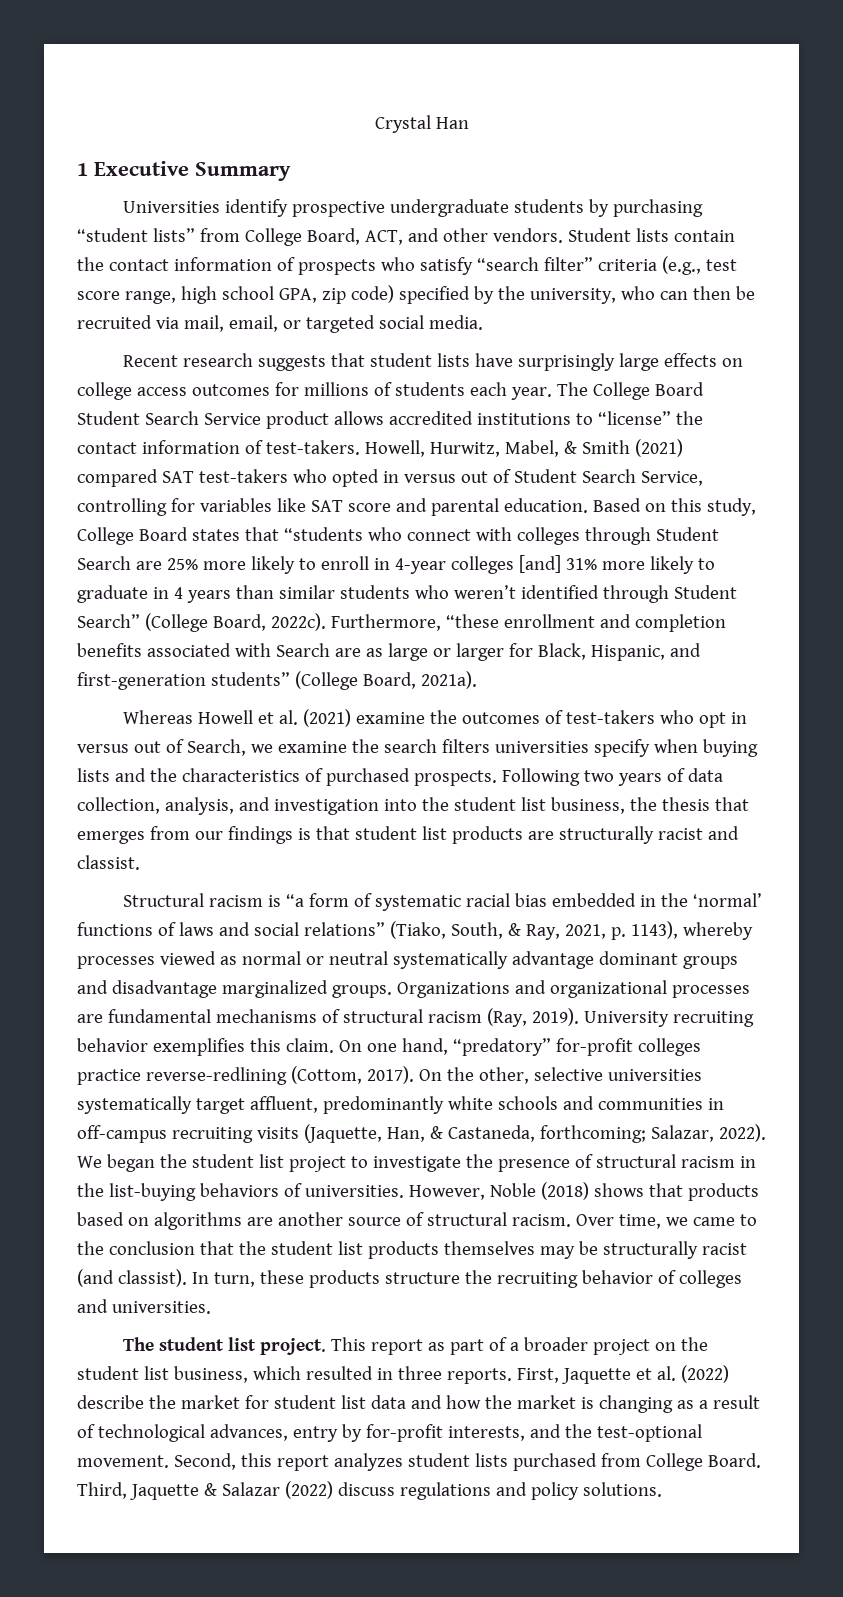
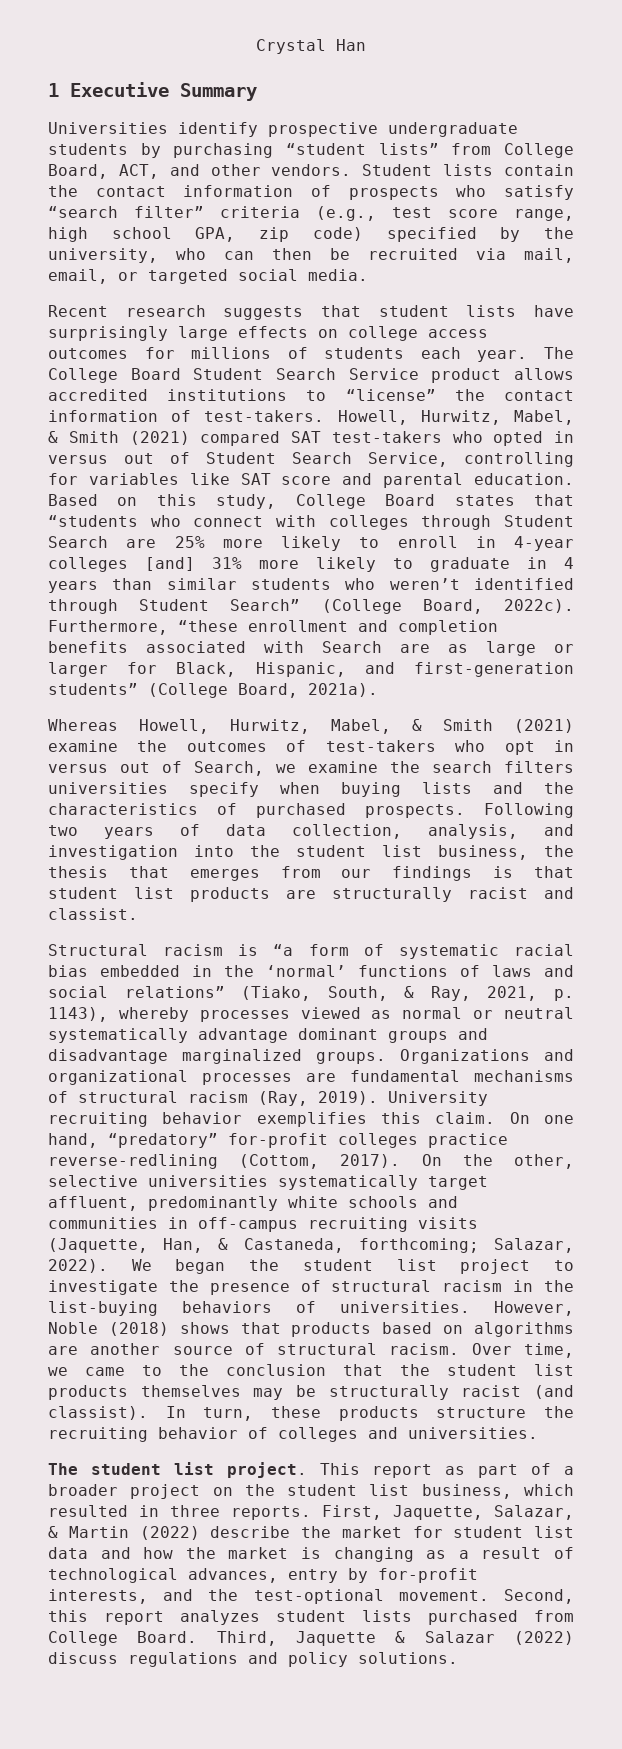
[197,710,298,725] Howell et al. -> [139,719,493,734] Howell, Hurwitz, Mabel, & Smith
[561,1366,676,1384] Jaquette et al. -> [393,1505,574,1520] [48,1526,129,1538] Jaquette, Salazar, & Martin

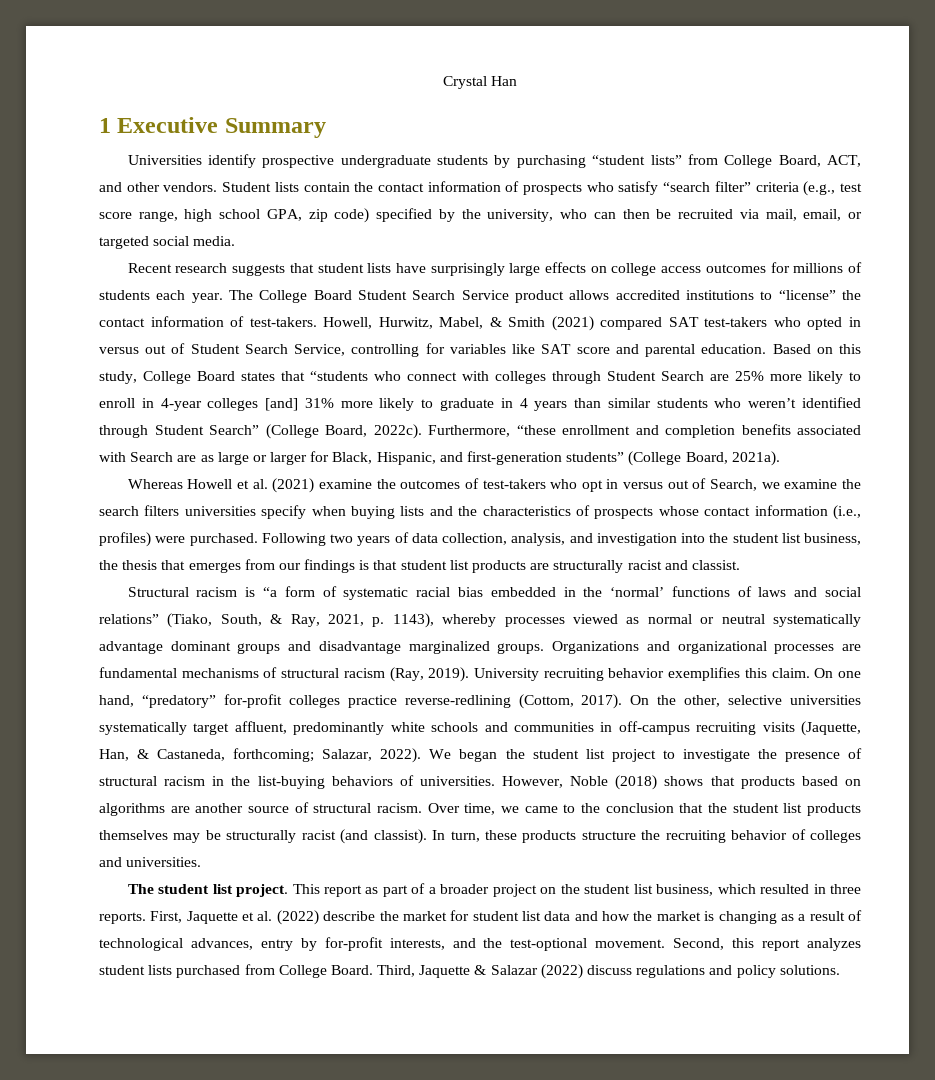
[139,719,493,734] Howell, Hurwitz, Mabel, & Smith -> [187,479,268,489] Howell et al.
[256,803,465,818] purchased prospects. -> [594,505,861,520] [99,532,258,547] prospects whose contact information (i.e., profiles) were purchased.
[393,1505,574,1520] [48,1526,129,1538] Jaquette, Salazar, & Martin -> [186,911,273,924] Jaquette et al.

